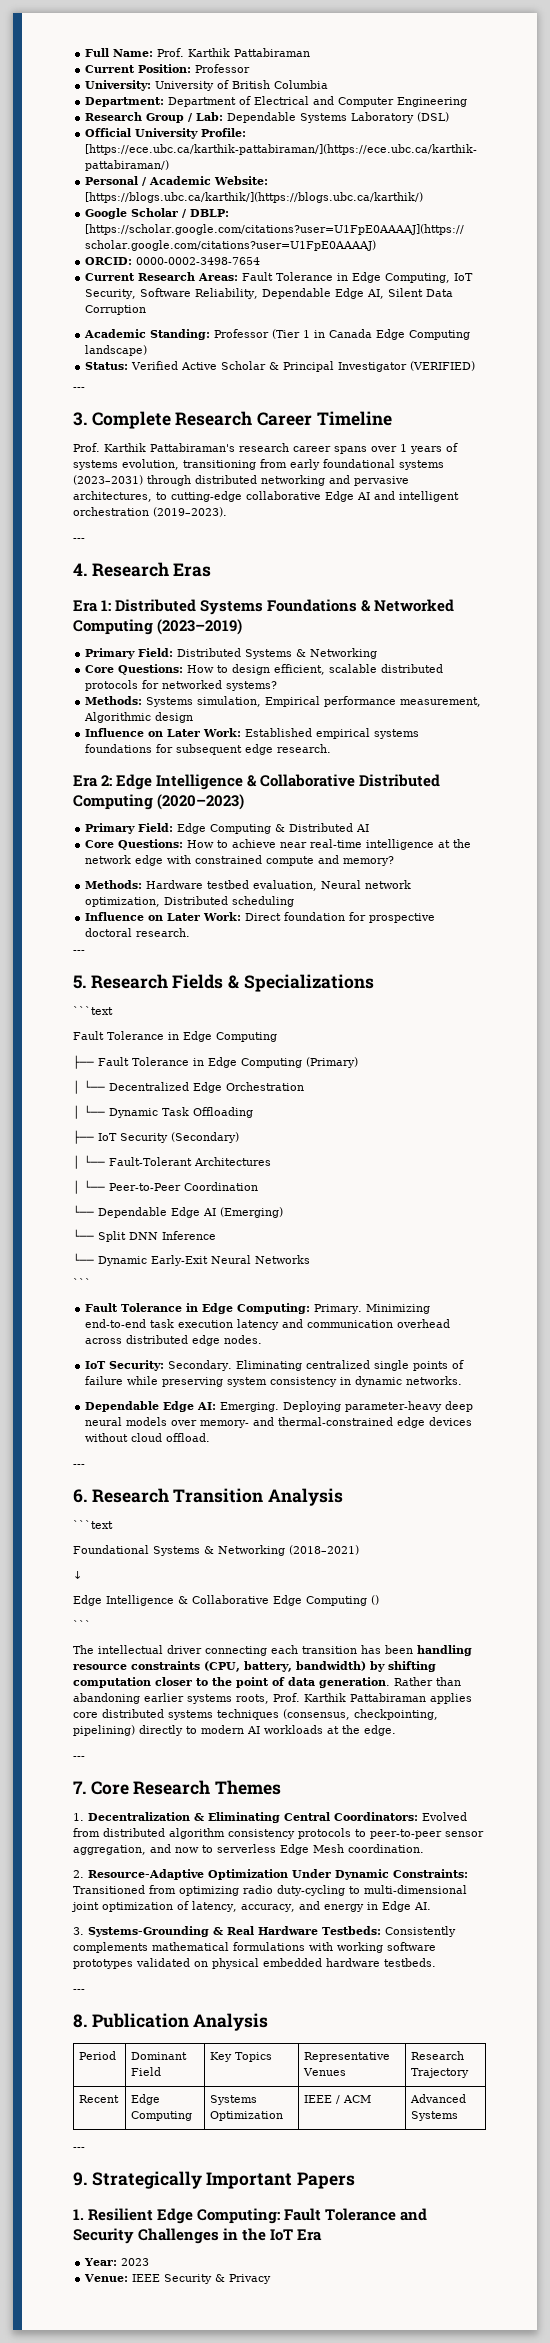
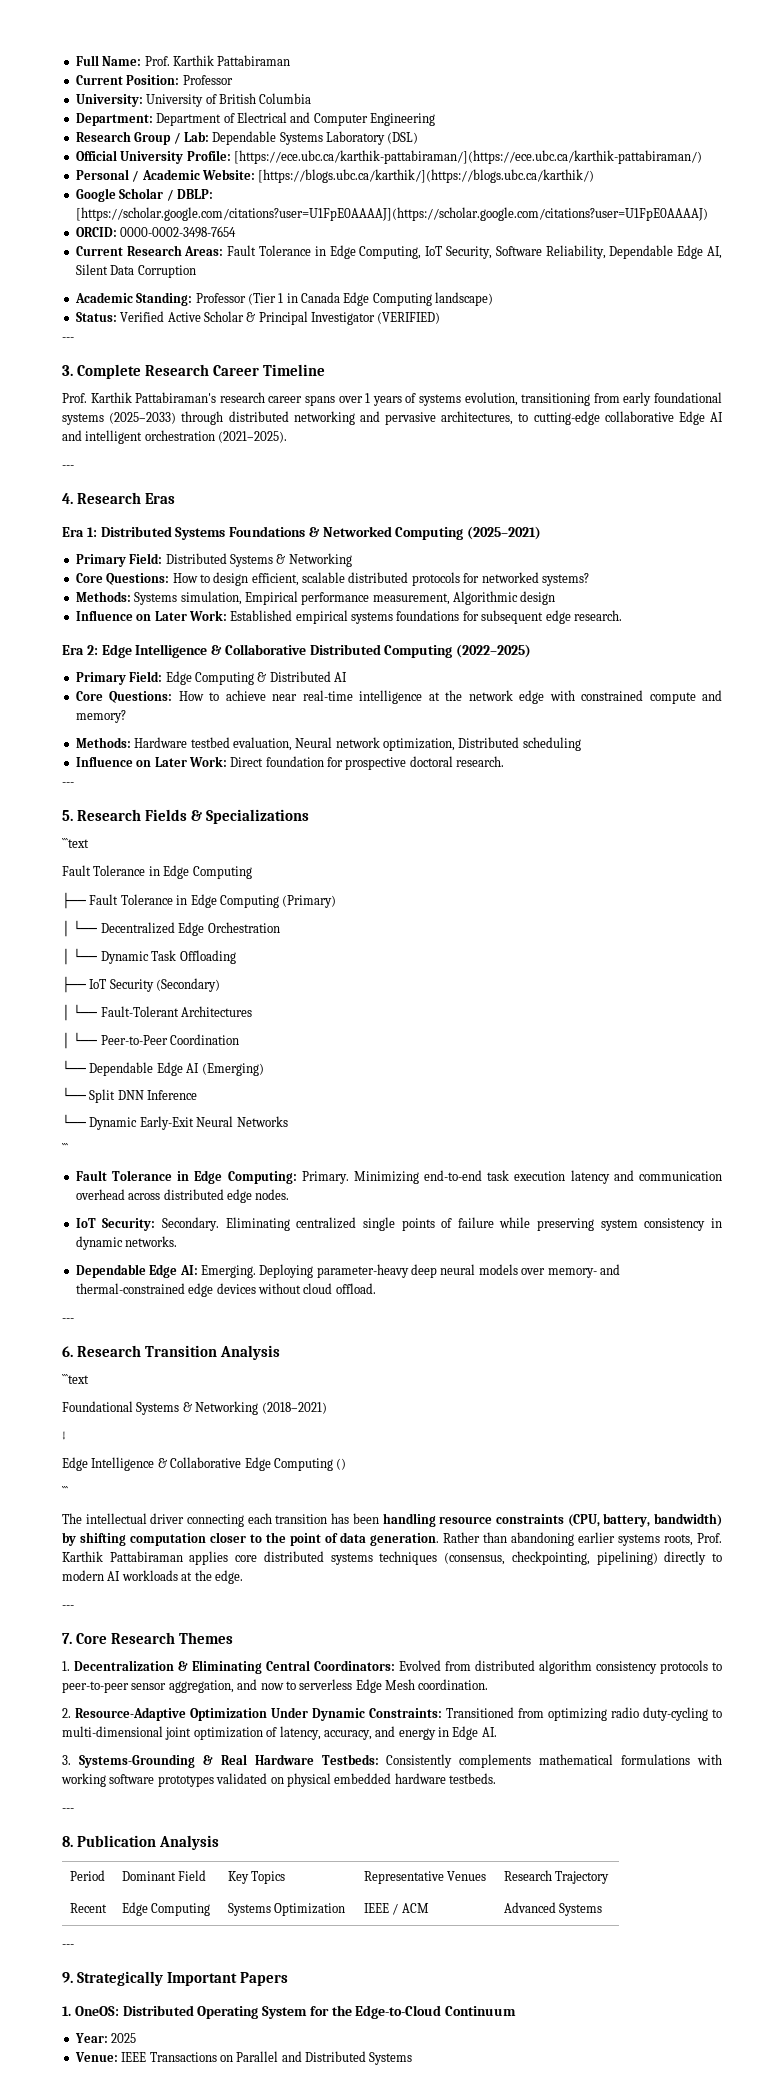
[73,475,143,485] (2023–2031) -> [109,412,177,424] (2025–2033)
[153,507,227,517] (2019–2023). -> [218,431,288,443] (2021–2025).
[157,619,243,635] (2023–2019) -> [467,526,542,540] (2025–2021)
[157,794,245,810] (2020–2023) -> [456,644,532,658] (2022–2025)
[88,2208,428,2224] [73,2228,323,2244] Resilient Edge Computing: Fault Tolerance and Security Challenges in the IoT Era -> [74,2005,517,2019] OneOS: Distributed Operating System for the Edge-to-Cloud Continuum
[121,2258,150,2266] 2023 -> [111,2033,137,2043] 2025
[164,2274,272,2284] Security & Privacy -> [149,2051,413,2065] Transactions on Parallel and Distributed Systems

